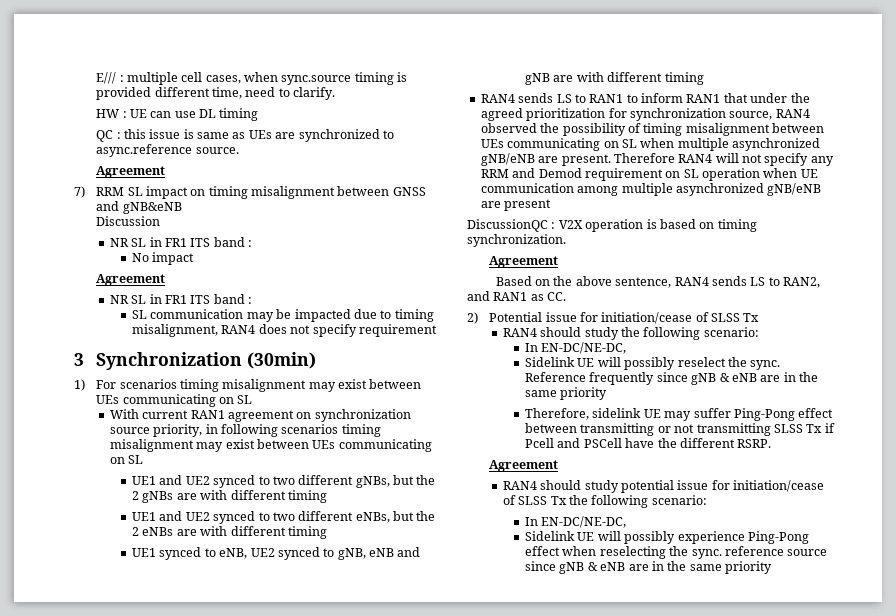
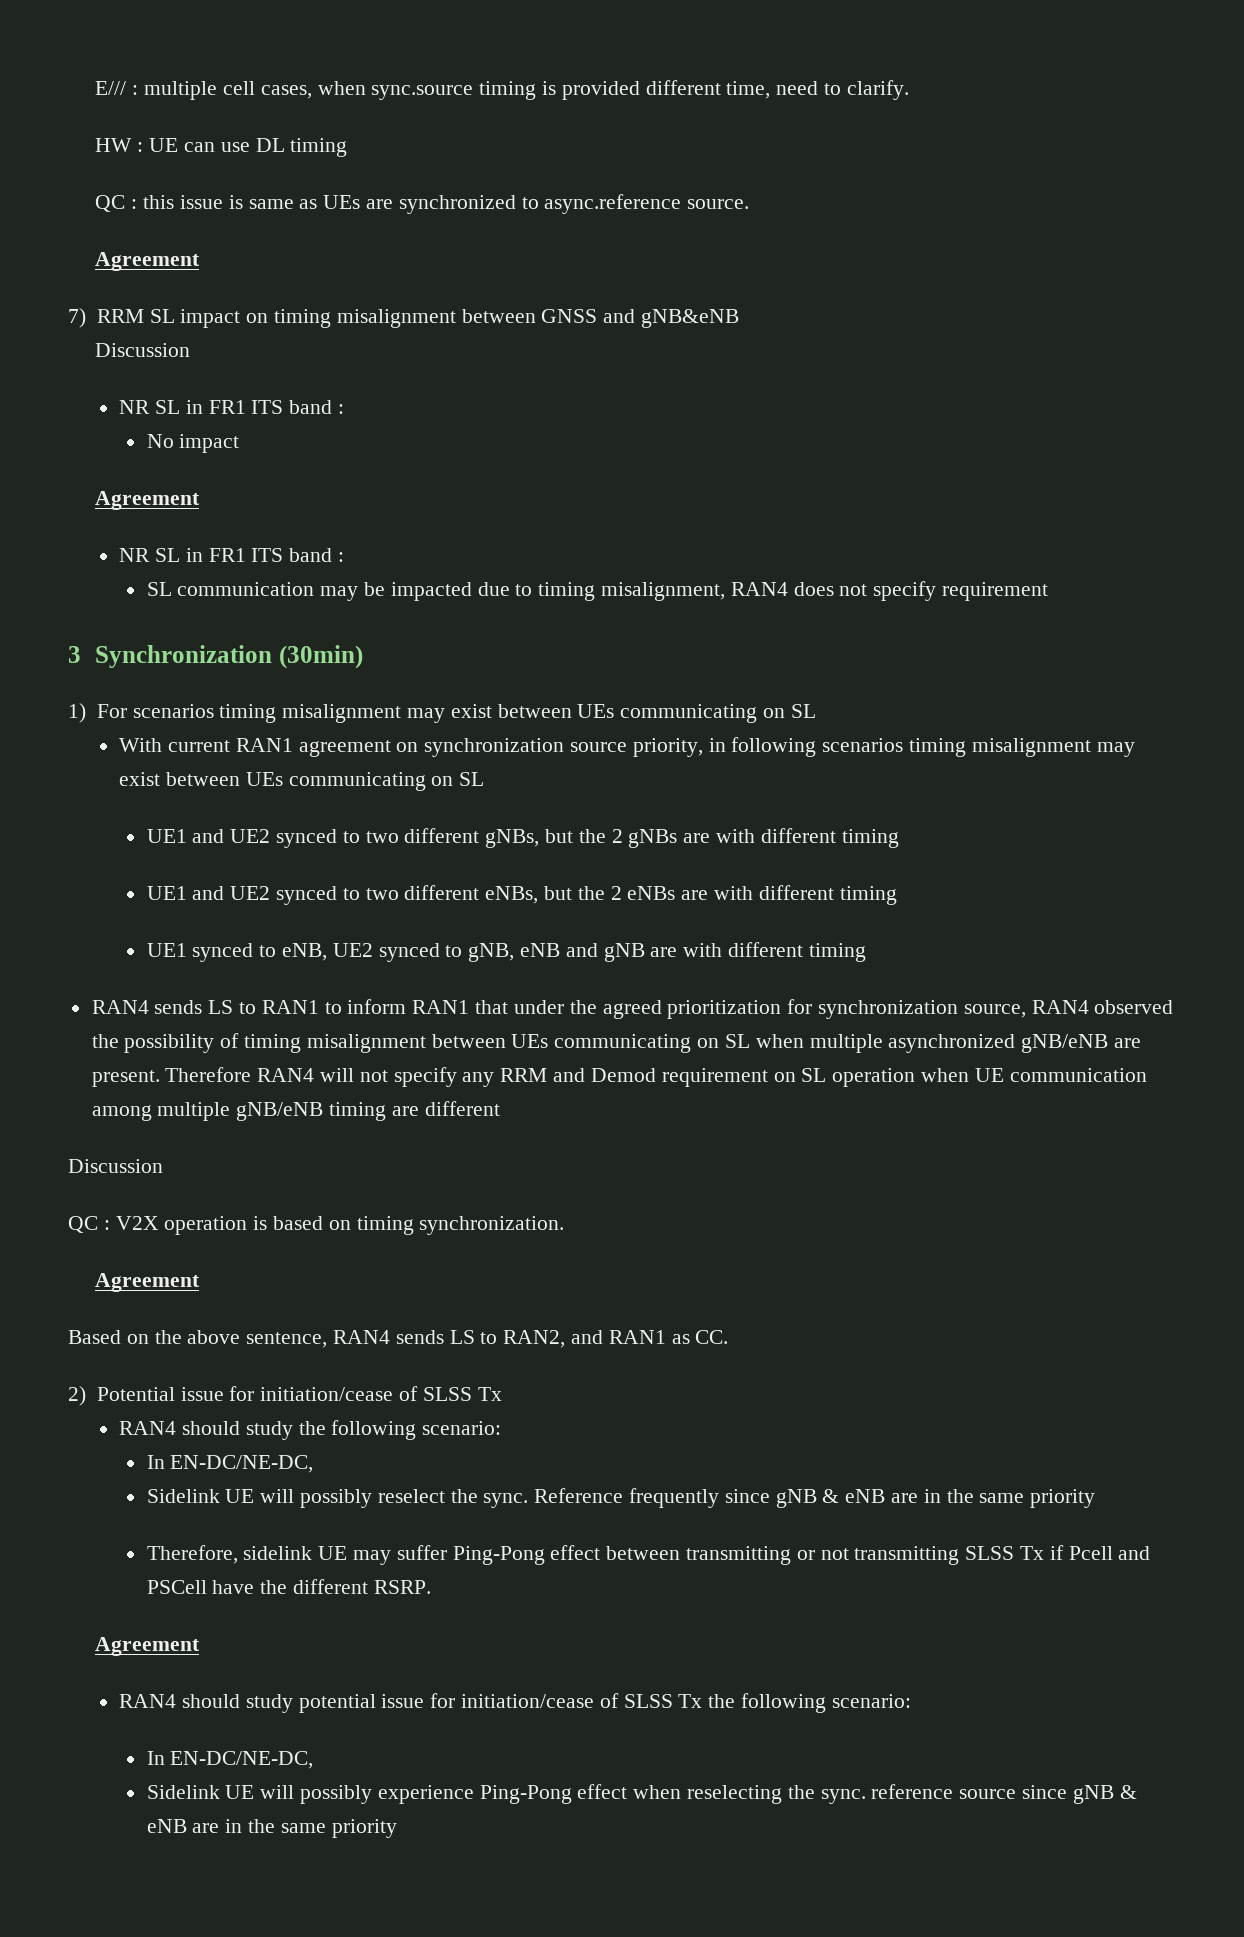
[675,183,822,196] [480,199,552,211] [467,219,548,232] asynchronized gNB/eNB are present // DiscussionQC -> [236,1101,500,1121] [68,1159,163,1173] [68,1216,98,1233] gNB/eNB timing are different // Discussion // QC

